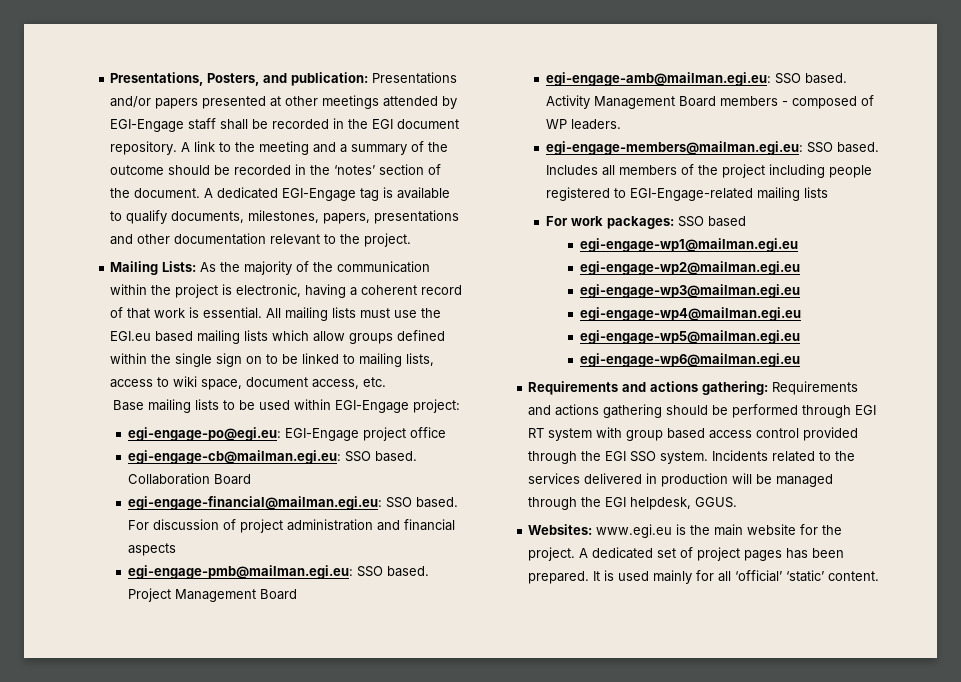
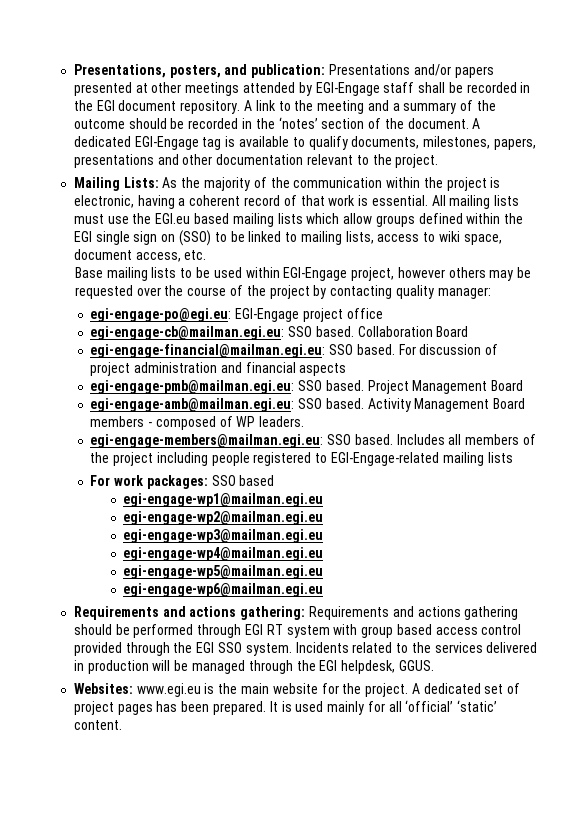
[207,73,260,86] Posters, -> [169,65,221,78] posters,
(172, 359) none -> [73,231,92,242] EGI
(263, 360) none -> [178,230,211,246] (SSO)
[413,399,461,413] project: -> [351,267,532,281] [74,285,491,299] project, however others may be requested over the course of the project by contacting quality manager:

